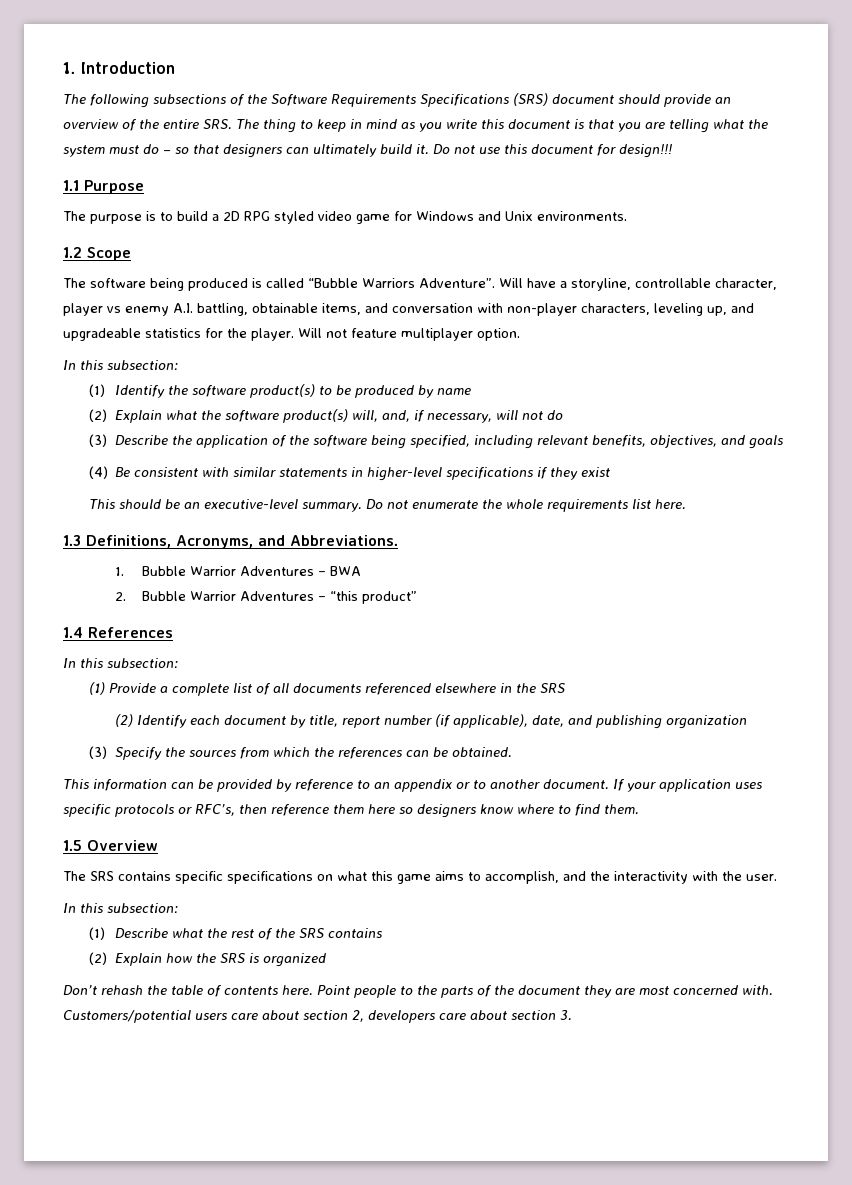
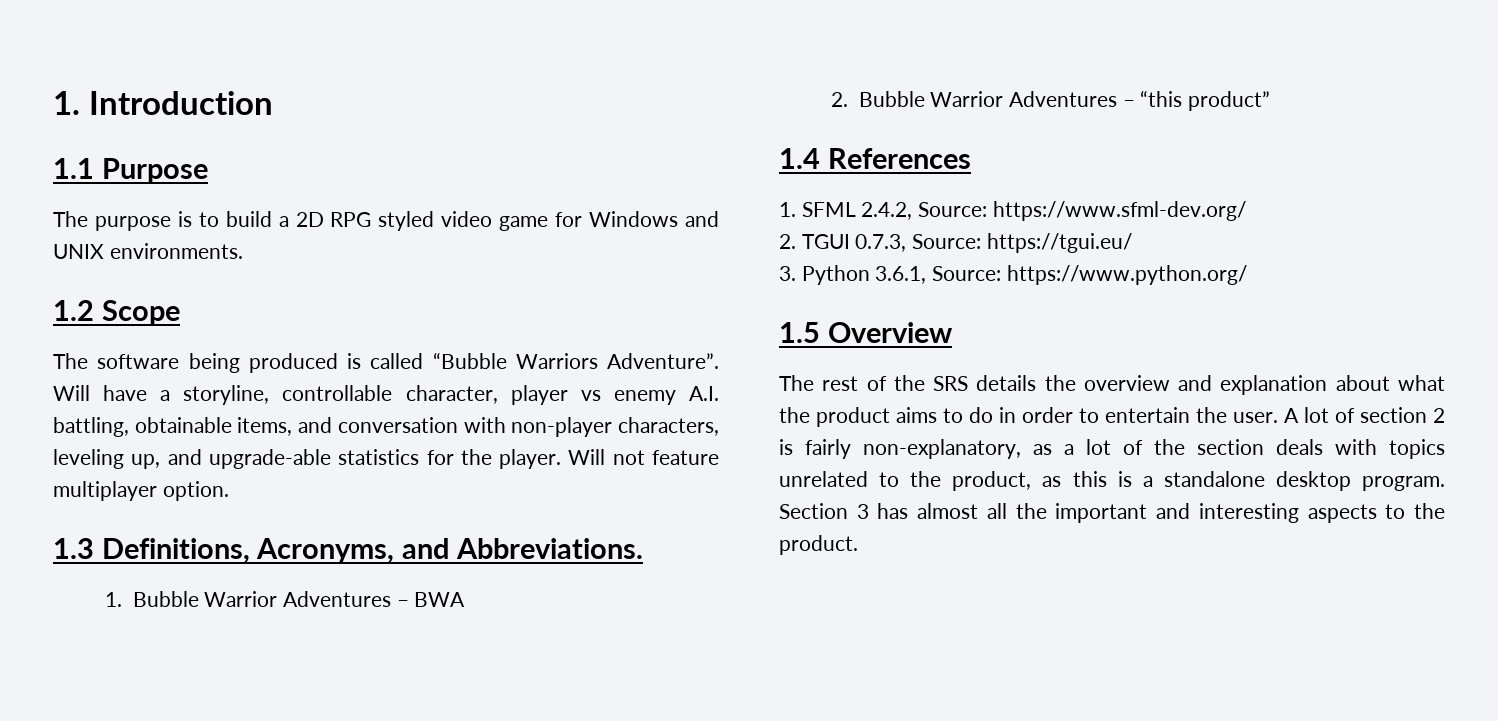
[63,93,731,108] [63,119,768,133] [63,144,672,158] // The following subsections of the Software Requirements Specifications (SRS) document should provide an overview of the entire SRS. The thing to keep in mind as you write this document is that you are telling what the system must do – so that designers can ultimately build it. Do not use this document for design!!! -> (273, 103) none
[505,211,533,221] Unix -> [53,244,104,259] UNIX
[63,328,141,341] upgradeable -> [208,449,331,469] upgrade-able
[63,360,178,371] [89,384,472,398] [89,409,564,423] [89,434,784,449] [89,466,611,481] [89,499,687,512] // In this subsection: // (1) Identify the software product(s) to be produced by name // (2) Explain what the software product(s) will, and, if necessary, will not do // (3) Describe the application of the software being specified, including relevant benefits, objectives, and goals // (4) Be consistent with similar statements in higher-level specifications if they exist // This should be an executive-level summary. Do not enumerate the whole requirements list here. -> (229, 491) none
[63,658,178,669] [89,682,566,696] [115,714,748,729] [89,746,513,760] [63,779,762,792] [63,804,639,818] [63,840,158,851] [63,871,777,884] [63,903,178,914] [89,927,383,940] [89,952,327,967] [63,985,773,998] [63,1010,572,1023] In this subsection: // (1) Provide a complete list of all documents referenced elsewhere in the SRS // (2) Identify each document by title, report number (if applicable), date, and publishing organization // (3) Specify the sources from which the references can be obtained. // This information can be provided by reference to an appendix or to another document. If your application uses specific protocols or RFC’s, then reference them here so designers know where to find them. // 1.5 Overview // The SRS contains specific specifications on what this game aims to accomplish, and the interactivity with the user. // In this subsection: // (1) Describe what the rest of the SRS contains // (2) Explain how the SRS is organized // Don’t rehash the table of contents here. Point people to the parts of the document they are most concerned with. Customers/potential users care about section 2, developers care about section 3. -> [779,201,1246,221] [779,233,1132,253] [779,265,1247,285] [779,322,953,343] [779,375,1445,395] [779,407,1445,427] [779,439,1445,459] [779,471,1445,491] [779,503,1445,523] [779,535,858,555] 1. SFML 2.4.2, Source: https://www.sfml-dev.org/ // 2. TGUI 0.7.3, Source: https://tgui.eu/ // 3. Python 3.6.1, Source: https://www.python.org/ // 1.5 Overview // The rest of the SRS details the overview and explanation about what the product aims to do in order to entertain the user. A lot of section 2 is fairly non-explanatory, as a lot of the section deals with topics unrelated to the product, as this is a standalone desktop program. Section 3 has almost all the important and interesting aspects to the product.

